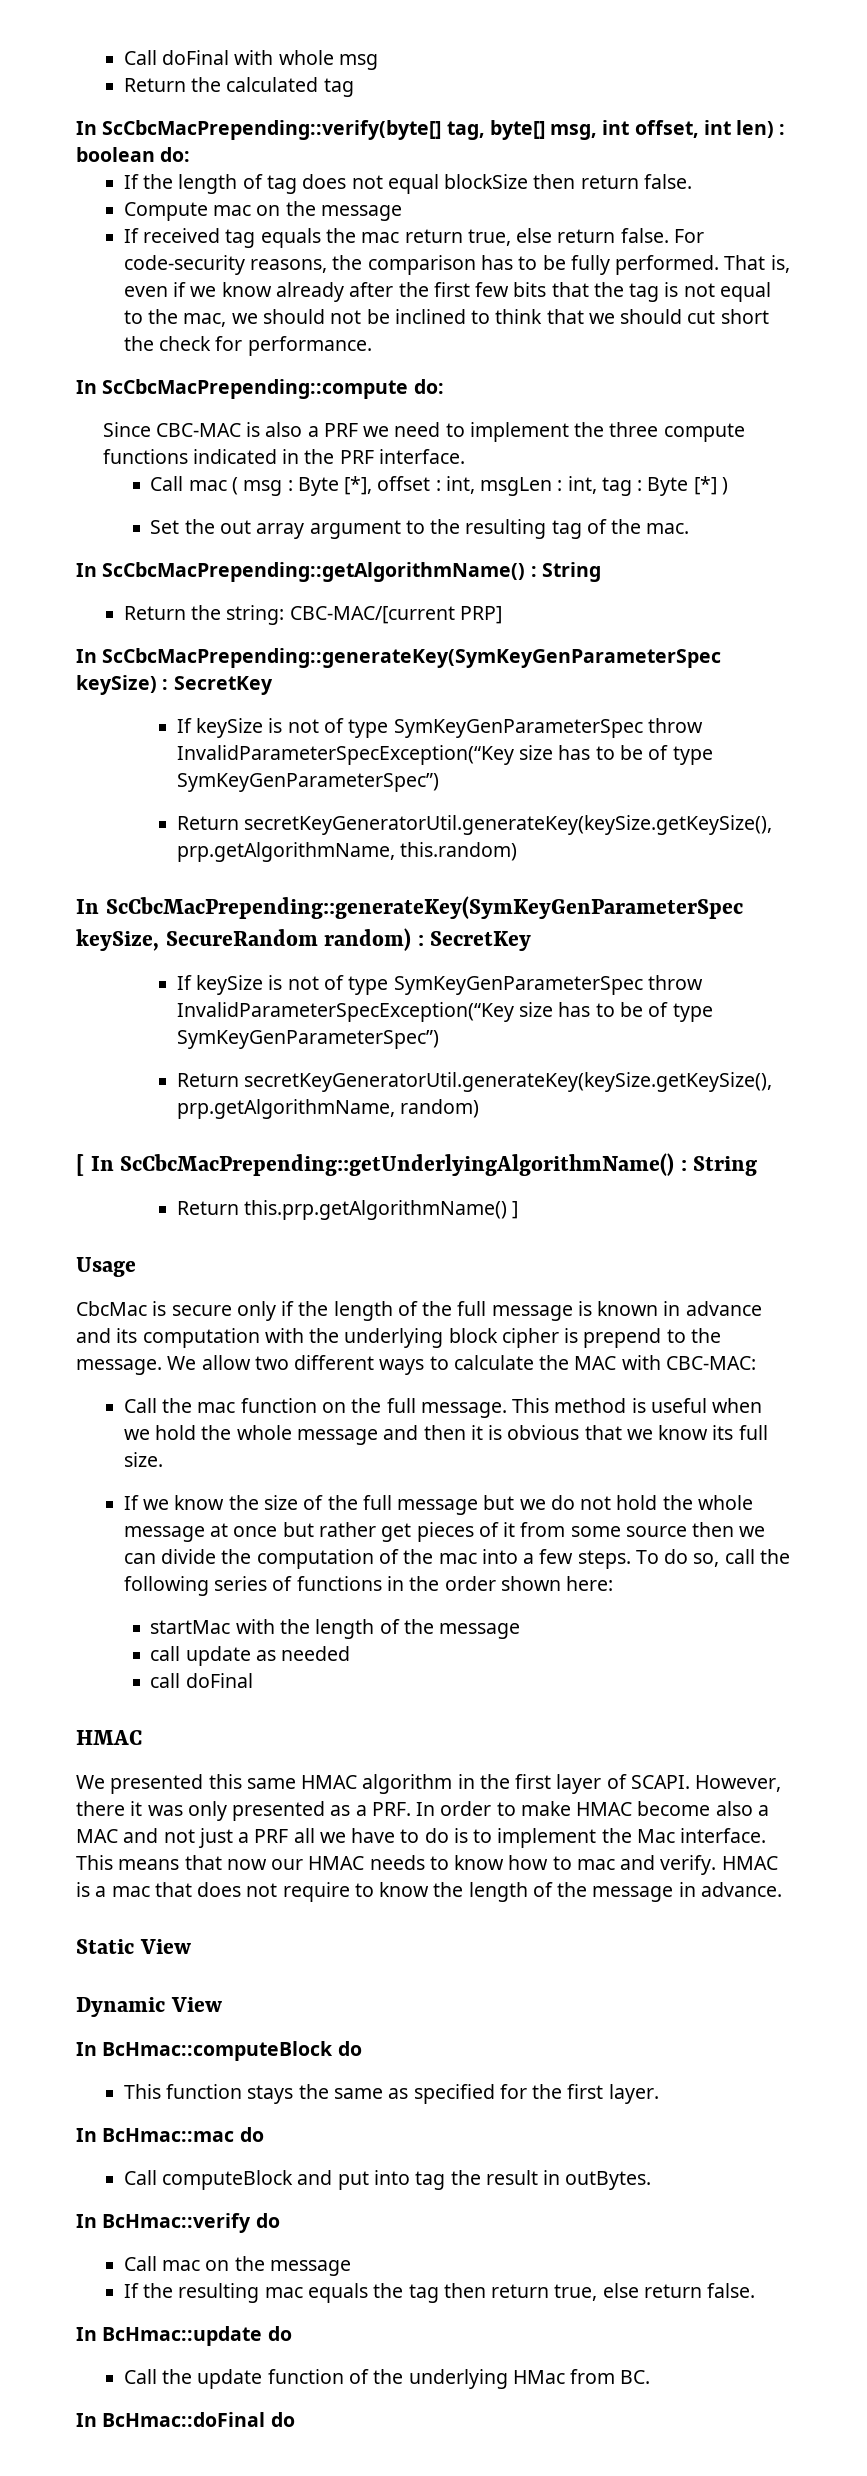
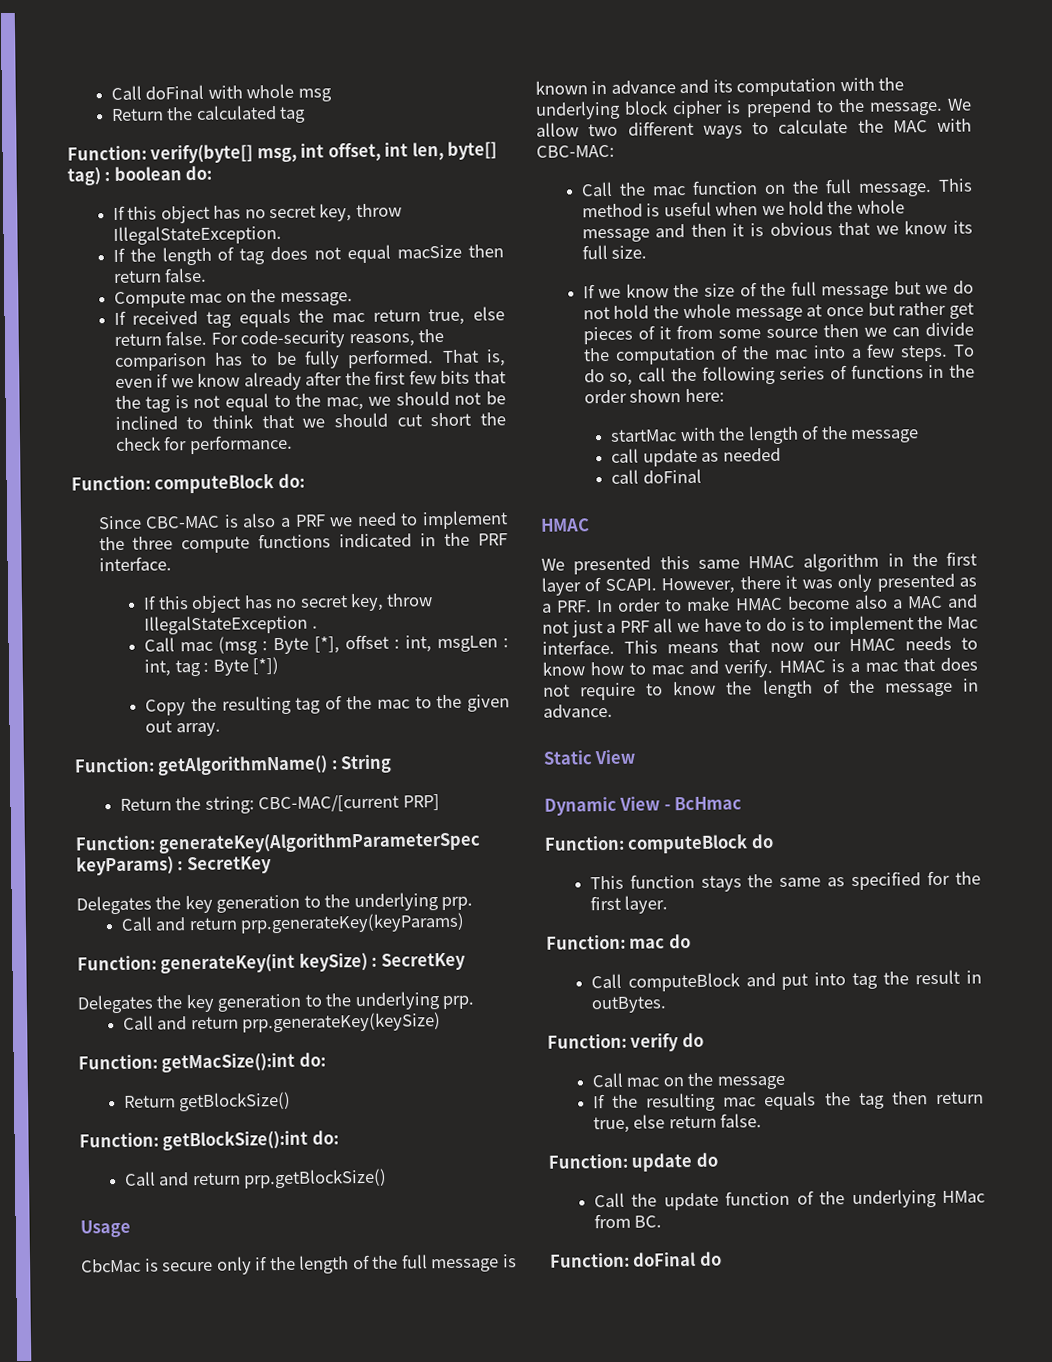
[76,120,545,140] In ScCbcMacPrepending::verify(byte[] tag, byte[] -> [67,144,254,164] Function: verify(byte[]
[736,120,775,138] len) -> [411,141,498,161] [67,167,101,186] len, byte[] tag)
(191, 154) none -> [112,203,402,224] [112,224,282,246] // If this object has no secret key, throw IllegalStateException.
[444,174,529,189] blockSize -> [397,244,463,259] macSize
[321,205,403,221] message -> [279,292,353,306] message.
[76,379,409,399] In ScCbcMacPrepending::compute -> [71,474,275,494] Function: computeBlock
[150,476,283,496] // Call mac ( msg -> [143,592,434,614] [144,614,318,635] [144,636,259,655] // If this object has no secret key, throw IllegalStateException . // Call mac (msg
[693,476,728,495] [150,519,425,539] [*] ) // Set the out array argument to -> [252,657,280,675] [145,699,187,716] [*]) // Copy
[646,523,690,534] [76,562,526,582] mac. // In ScCbcMacPrepending::getAlgorithmName() -> [376,694,510,712] [145,720,221,737] [74,755,329,776] mac to the given out array. // Function: getAlgorithmName()
[76,648,722,668] [76,675,273,695] [176,718,703,738] [176,745,713,765] [176,773,439,792] [176,815,773,835] [176,842,518,862] [76,896,743,919] [76,928,532,951] [176,975,703,995] [176,1002,713,1022] [176,1030,439,1049] [176,1072,773,1092] [176,1099,480,1119] [76,1153,758,1176] [176,1200,519,1220] In ScCbcMacPrepending::generateKey(SymKeyGenParameterSpec keySize) : SecretKey // If keySize is not of type SymKeyGenParameterSpec throw InvalidParameterSpecException(“Key size has to be of type SymKeyGenParameterSpec”) // Return secretKeyGeneratorUtil.generateKey(keySize.getKeySize(), prp.getAlgorithmName, this.random) // In ScCbcMacPrepending::generateKey(SymKeyGenParameterSpec keySize, SecureRandom random) : SecretKey // If keySize is not of type SymKeyGenParameterSpec throw InvalidParameterSpecException(“Key size has to be of type SymKeyGenParameterSpec”) // Return secretKeyGeneratorUtil.generateKey(keySize.getKeySize(), prp.getAlgorithmName, random) // [ In ScCbcMacPrepending::getUnderlyingAlgorithmName() : String // Return this.prp.getAlgorithmName() ] -> [75,831,482,854] [76,856,272,876] [76,892,474,915] [120,912,466,934] [77,952,466,974] [77,991,475,1014] [122,1012,442,1033] [78,1052,326,1073] [123,1091,292,1112] [79,1130,339,1151] [123,1168,388,1189] Function: generateKey(AlgorithmParameterSpec keyParams) : SecretKey // Delegates the key generation to the underlying prp. // Call and return prp.generateKey(keyParams) // Function: generateKey(int keySize) : SecretKey // Delegates the key generation to the underlying prp. // Call and return prp.generateKey(keySize) // Function: getMacSize():int do: // Return getBlockSize() // Function: getBlockSize():int do: // Call and return prp.getBlockSize()
[76,2041,334,2061] // In BcHmac::computeBlock -> [663,796,743,811] [544,834,749,854] - BcHmac // Function: computeBlock
[76,2128,235,2142] In BcHmac::mac -> [546,934,666,950] Function: mac
[76,2213,252,2233] In BcHmac::verify -> [547,1033,680,1052] Function: verify
[76,2326,263,2346] In BcHmac::update -> [548,1152,693,1172] Function: update
[76,2412,266,2427] In BcHmac::doFinal -> [549,1251,697,1268] Function: doFinal

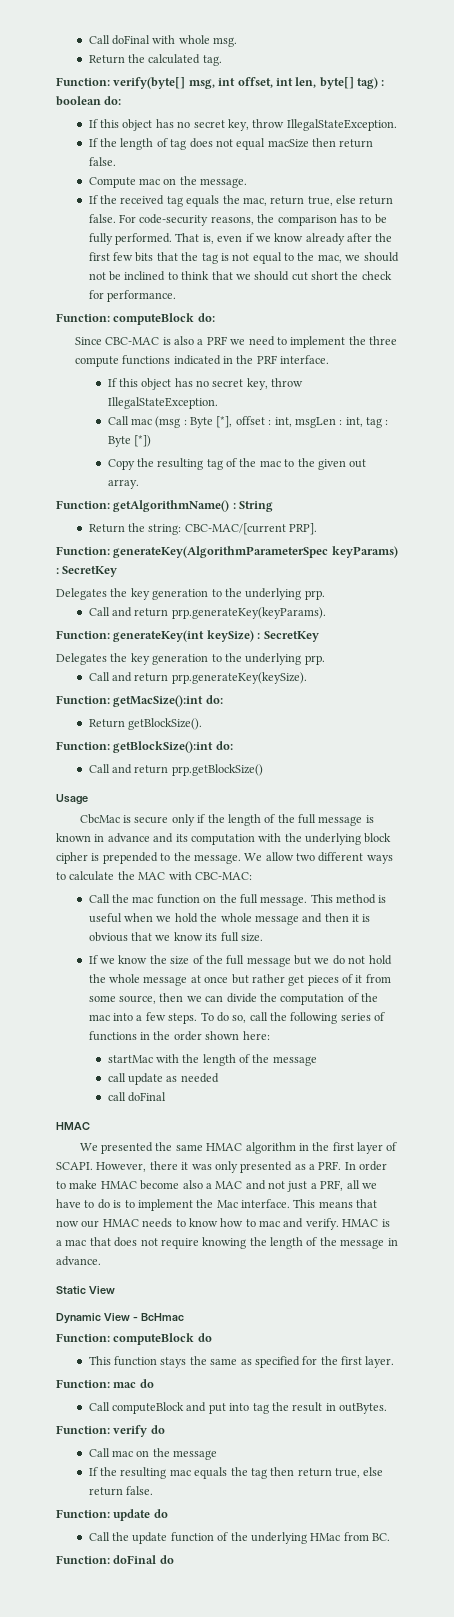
[297,88,332,102] msg -> [213,37,238,47] msg.
[279,106,307,123] tag -> [202,55,222,66] tag.
(126, 318) none -> [100,195,118,204] the
[332,312,366,323] mac -> [242,197,267,206] mac,
[144,614,318,635] IllegalStateException . -> [107,397,218,409] IllegalStateException.
[402,794,440,811] PRP] -> [289,523,318,535] PRP].
[240,912,466,934] prp.generateKey(keyParams) -> [171,607,326,619] prp.generateKey(keyParams).
[242,1012,442,1033] prp.generateKey(keySize) -> [171,672,307,684] prp.generateKey(keySize).
[179,1091,292,1112] getBlockSize() -> [128,718,203,730] getBlockSize().
[745,99,812,118] prepend -> [102,852,158,864] prepended
[765,328,818,339] source -> [119,995,157,1004] source,
[659,555,690,570] this -> [155,1142,173,1151] the
[619,620,650,633] PRF -> [320,1180,344,1191] PRF,
[646,680,717,696] to know -> [202,1237,247,1249] knowing

